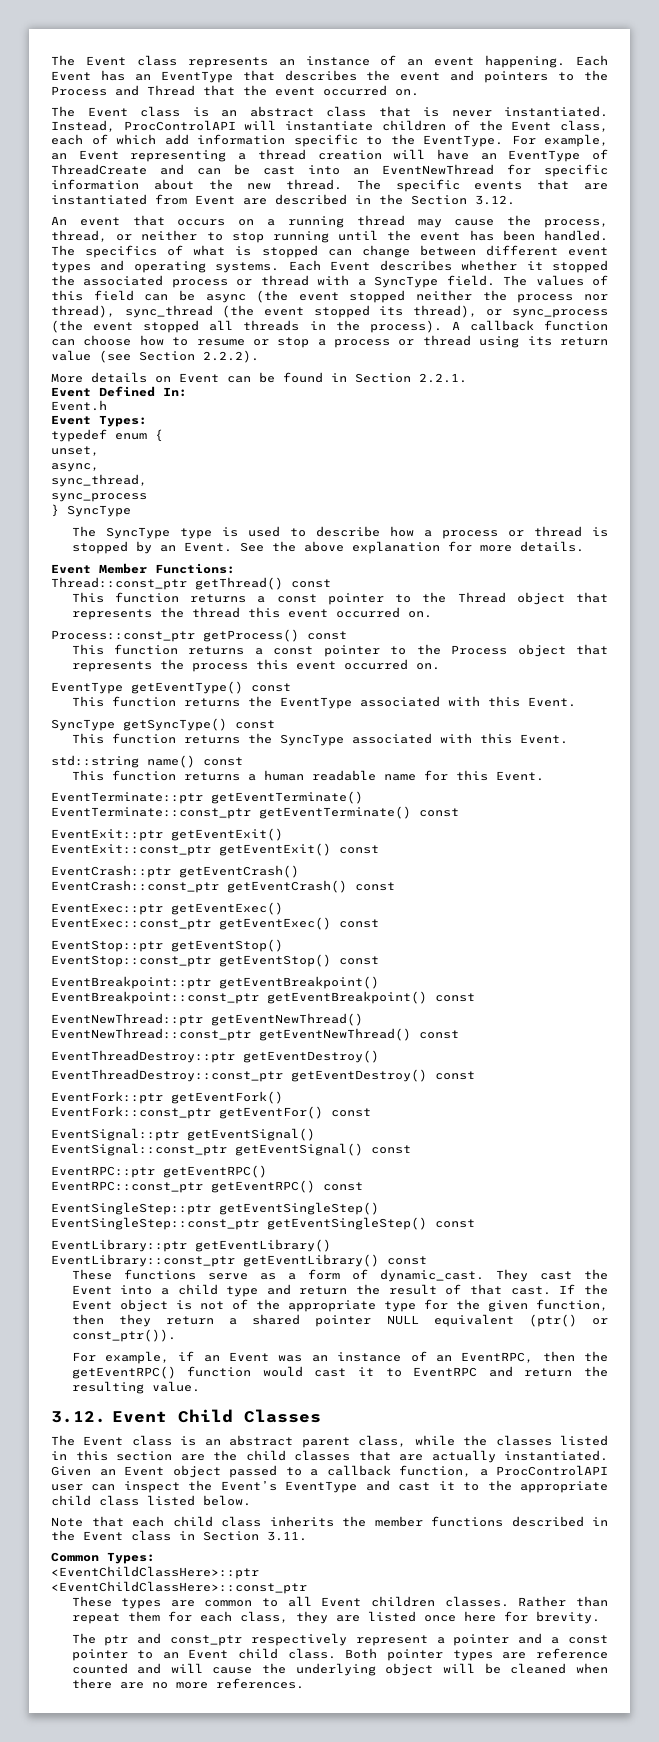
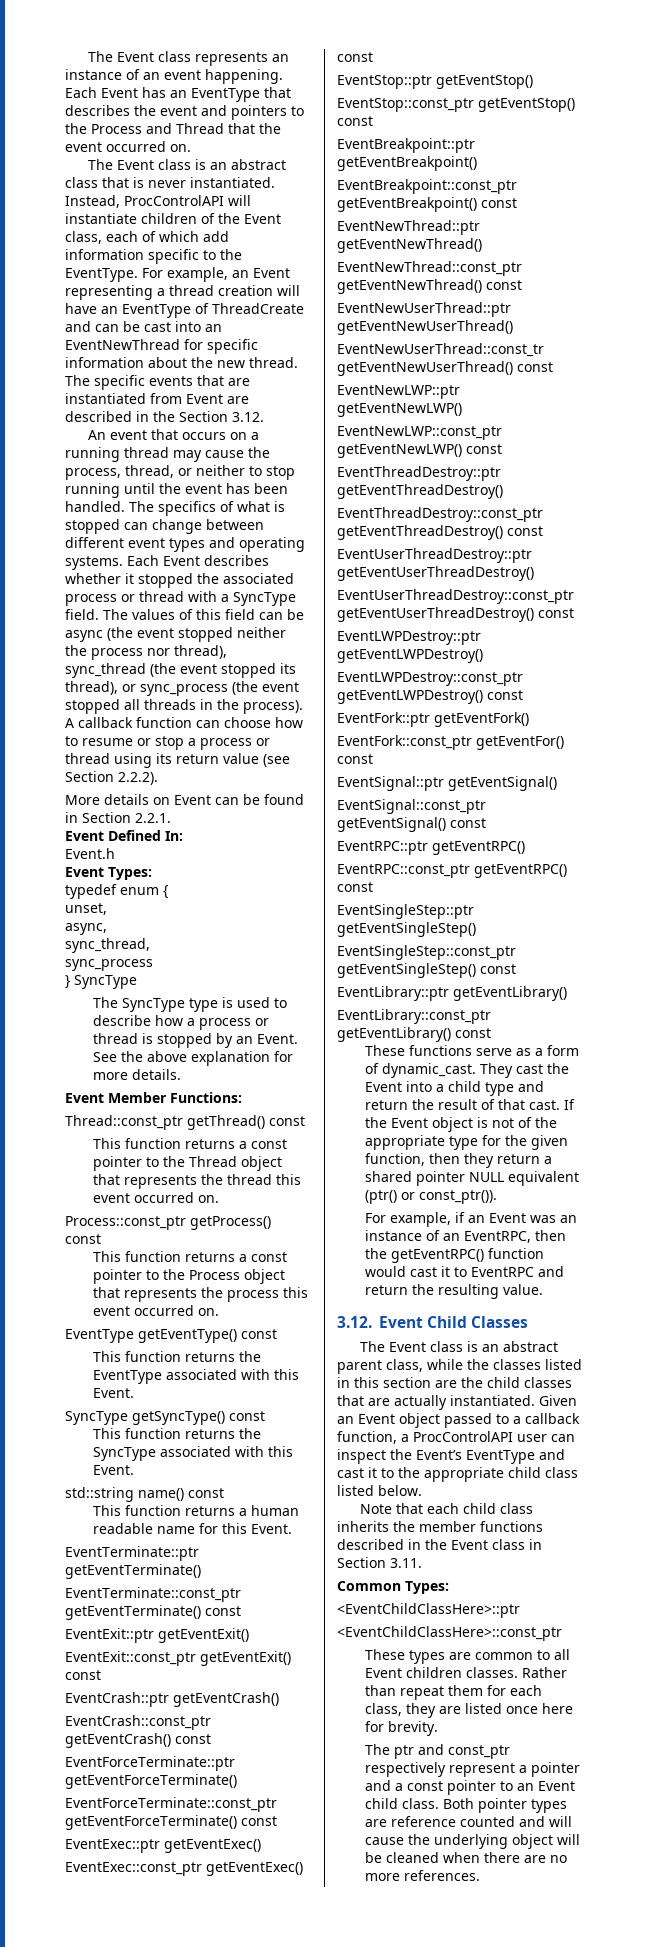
(395, 886) none -> [65,1756,235,1771] [65,1774,237,1789] [65,1797,277,1812] [65,1815,277,1830] // EventForceTerminate::ptr getEventForceTerminate() // EventForceTerminate::const_ptr getEventForceTerminate() const
(459, 1034) none -> [337,302,511,317] [337,320,513,335] [337,343,544,357] [337,361,553,376] [337,385,460,399] [337,403,462,417] [337,426,502,440] [337,444,502,458] // EventNewUserThread::ptr getEventNewUserThread() // EventNewUserThread::const_tr getEventNewUserThread() const // EventNewLWP::ptr getEventNewLWP() // EventNewLWP::const_ptr getEventNewLWP() const
[243,1050,379,1063] getEventDestroy() -> [337,484,503,499] getEventThreadDestroy()
[291,1069,427,1082] getEventDestroy() -> [337,525,543,540] [337,548,532,563] [337,566,534,581] [337,589,574,604] [337,607,574,622] [337,631,481,645] [337,649,483,663] [337,672,523,686] [337,690,483,704] getEventThreadDestroy() const // EventUserThreadDestroy::ptr getEventUserThreadDestroy() // EventUserThreadDestroy::const_ptr getEventUserThreadDestroy() const // EventLWPDestroy::ptr getEventLWPDestroy() // EventLWPDestroy::const_ptr getEventLWPDestroy()

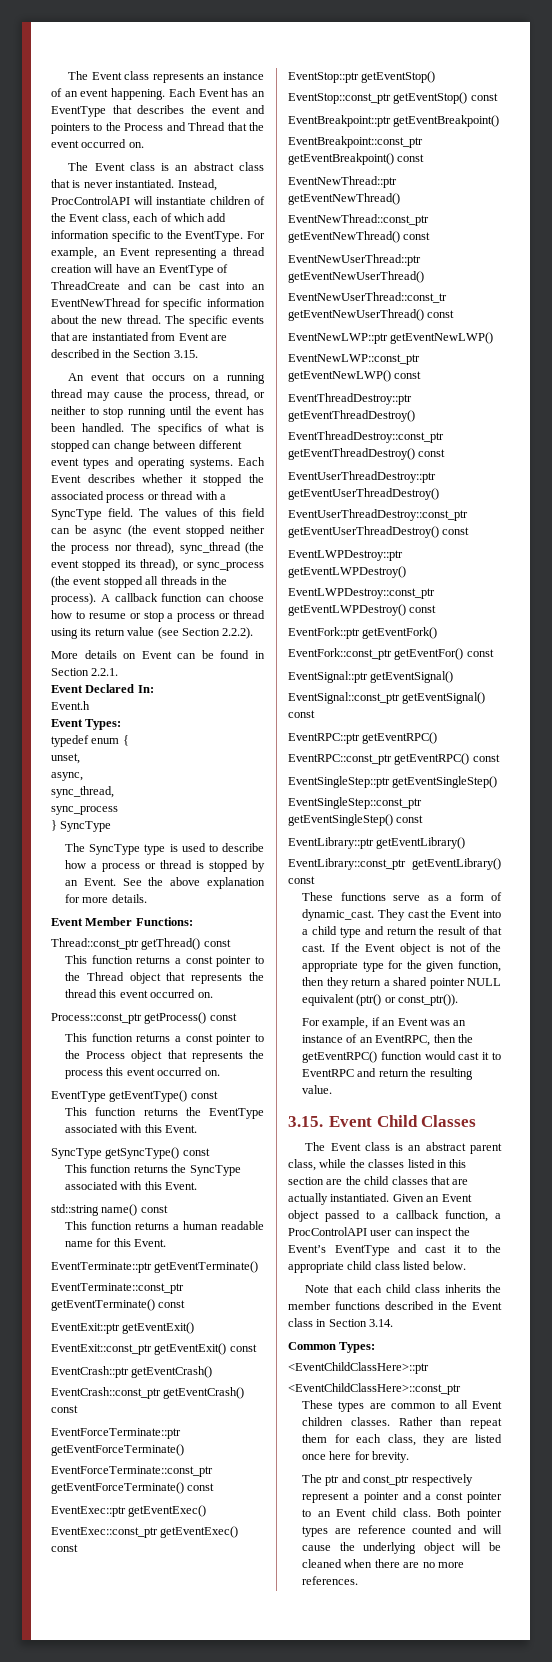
[232,412,264,422] 3.12. -> [173,350,198,358] 3.15.
[108,830,161,841] Defined -> [85,684,135,693] Declared
[337,1316,372,1328] 3.12. -> [288,1116,323,1127] 3.15.
[390,1558,422,1568] 3.11. -> [369,1319,394,1327] 3.14.

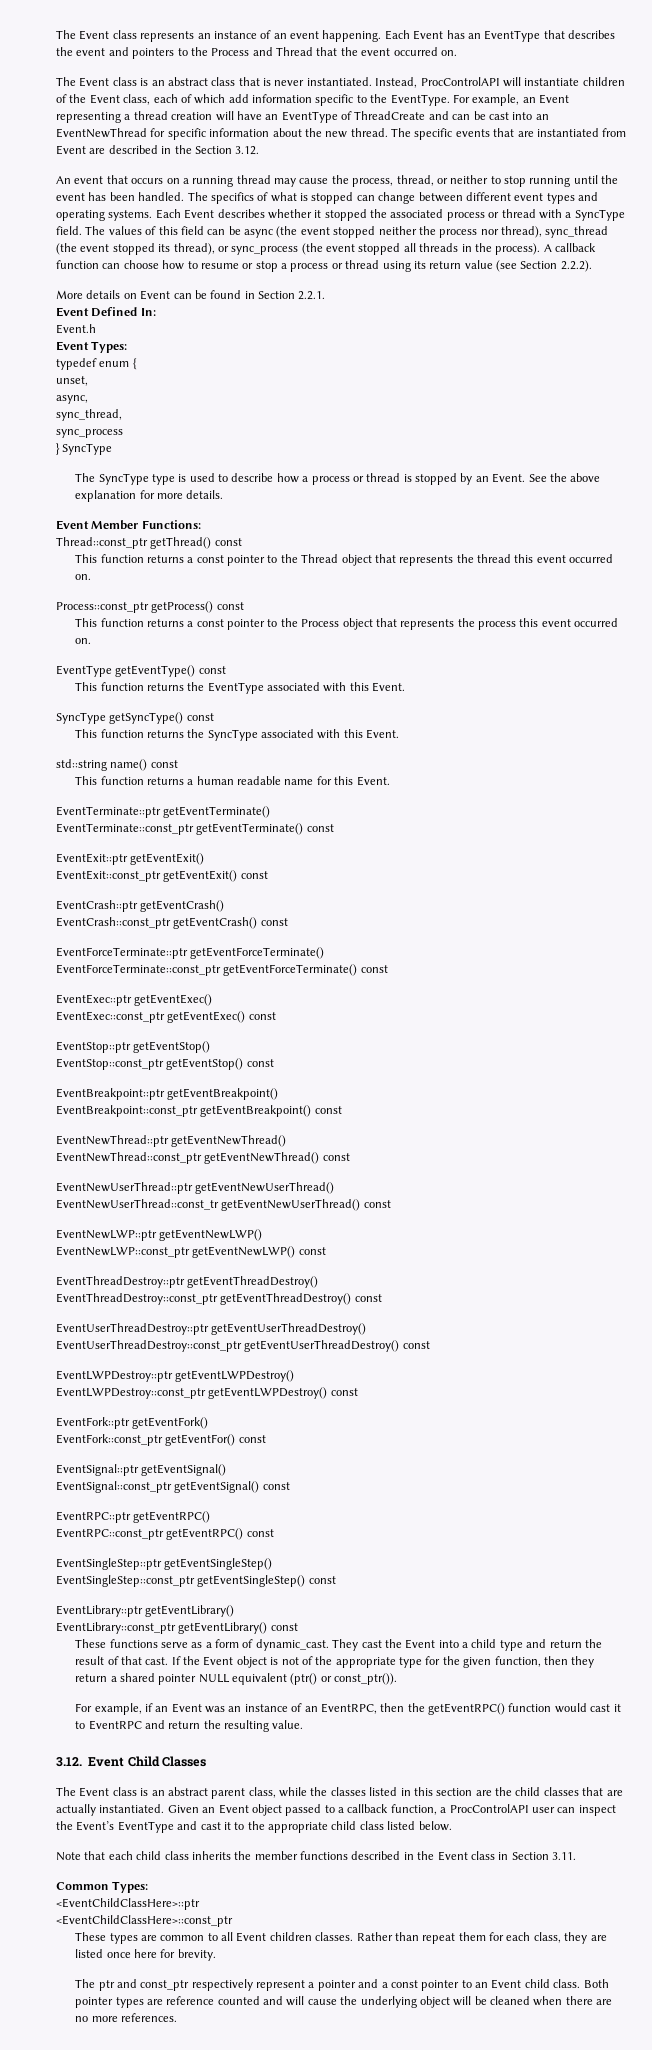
[173,350,198,358] 3.15. -> [235,146,260,155] 3.12.
[85,684,135,693] Declared -> [91,307,138,317] Defined
[288,1116,323,1127] 3.15. -> [56,1757,82,1767] 3.12.
[369,1319,394,1327] 3.14. -> [552,1852,576,1860] 3.11.

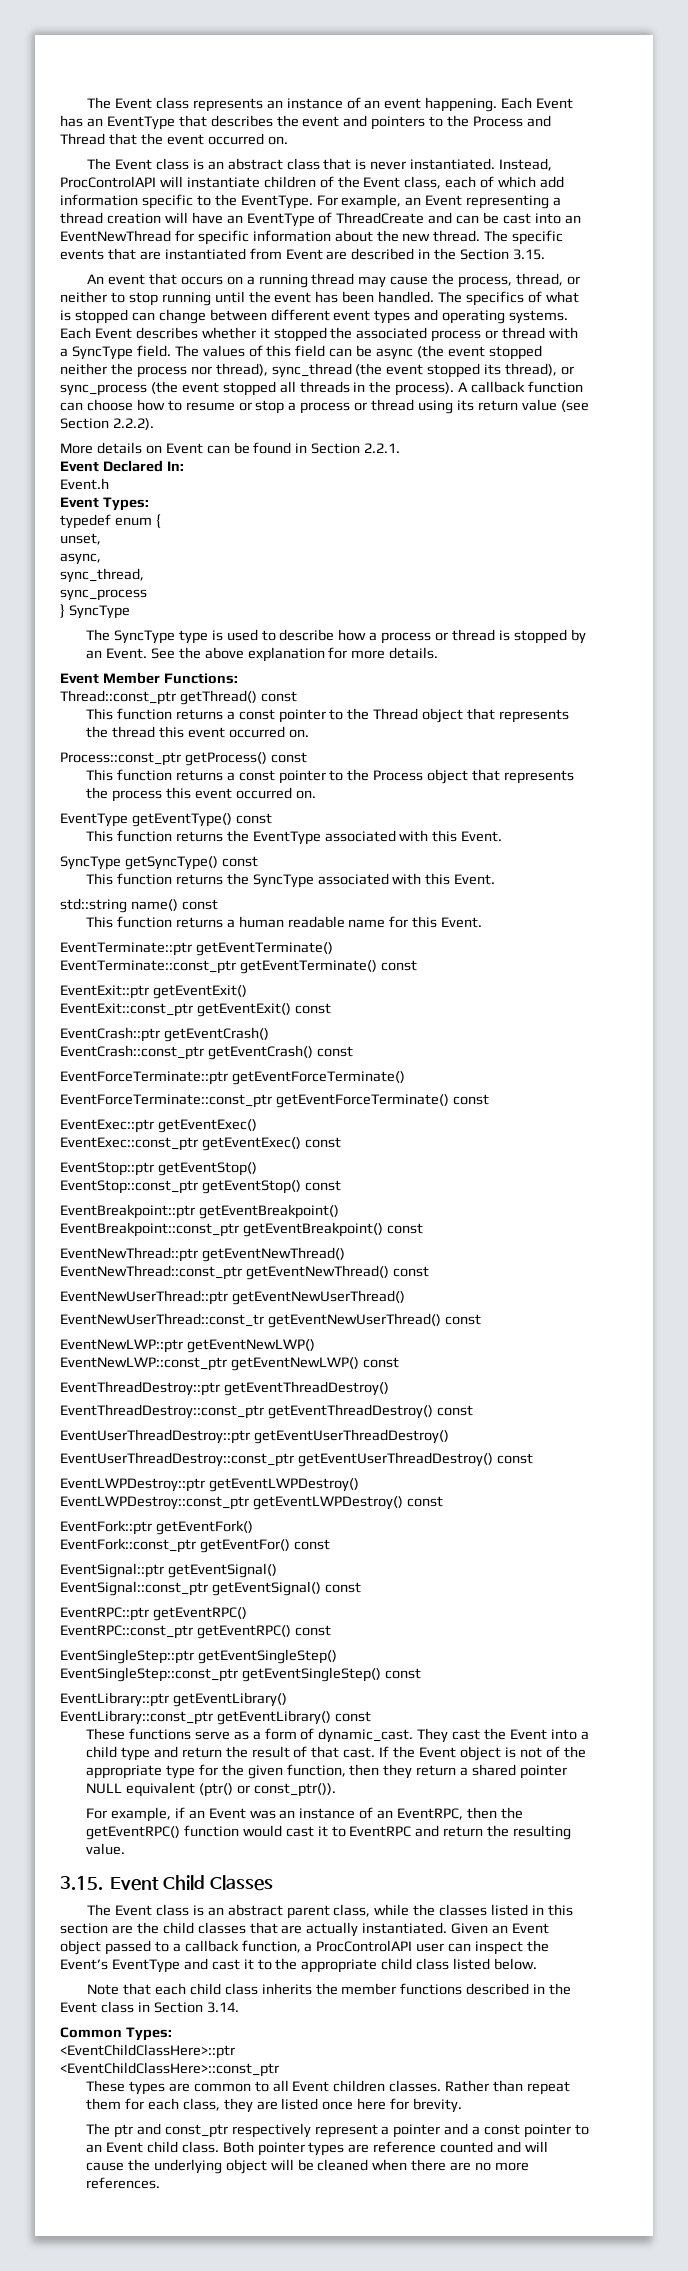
[235,146,260,155] 3.12. -> [513,249,546,260] 3.15.
[91,307,138,317] Defined -> [102,460,163,472] Declared
[56,1757,82,1767] 3.12. -> [60,1876,103,1890] 3.15.
[552,1852,576,1860] 3.11. -> [206,2002,239,2013] 3.14.

